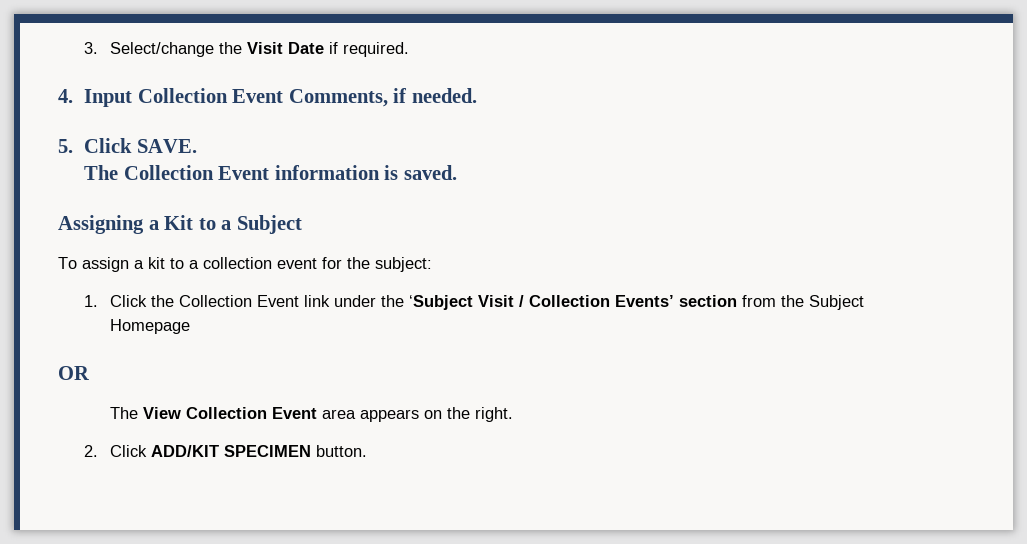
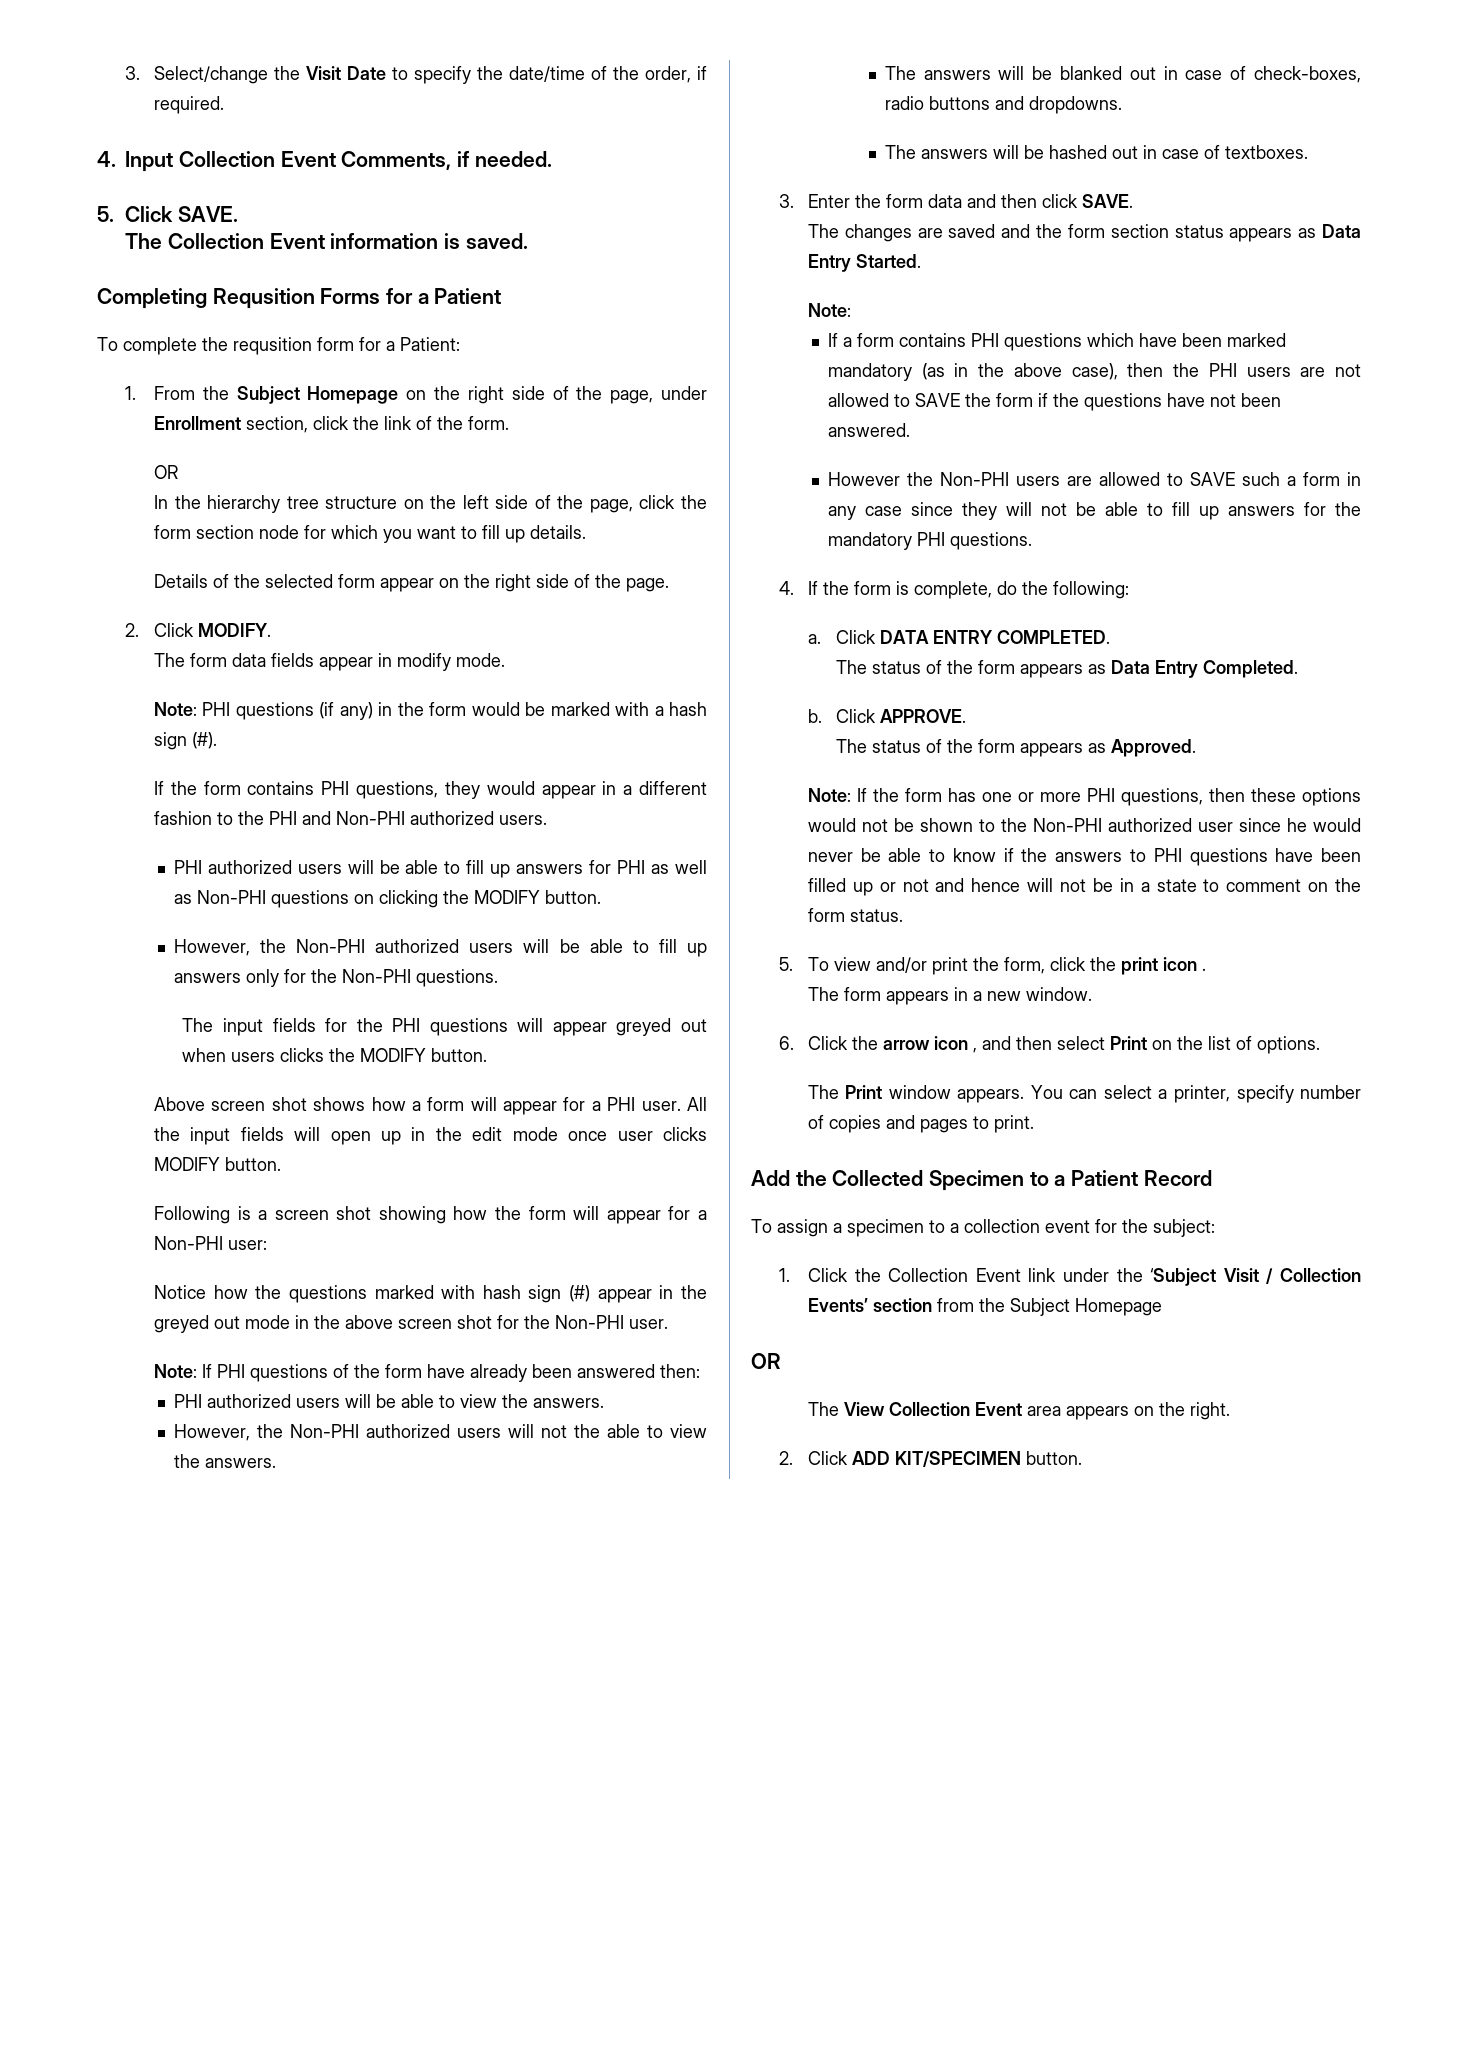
(325, 48) none -> [391,66,691,84] to specify the date/time of the order,
[58,215,302,234] Assigning a Kit to a Subject -> [97,288,502,309] [97,337,460,355] [125,386,707,404] [153,416,509,433] [153,465,178,479] [153,495,707,513] [153,525,586,543] [153,574,669,592] [125,623,271,637] [153,653,505,671] [153,702,707,720] [153,732,217,750] [153,781,707,799] [153,811,547,825] [173,860,707,878] [173,890,601,908] [173,939,708,957] [173,969,498,987] [182,1018,707,1036] [182,1048,488,1062] [153,1097,707,1115] [153,1127,707,1145] [153,1157,281,1171] [153,1206,707,1224] [153,1236,267,1250] [153,1285,707,1303] [153,1315,668,1333] [153,1364,700,1382] [173,1394,604,1408] [173,1424,707,1441] [173,1454,276,1468] [884,66,1361,83] [884,96,1122,114] [884,145,1308,159] [779,194,1133,208] [807,224,1361,242] [807,254,921,272] [807,303,851,317] [827,333,1286,351] [827,363,1361,381] [827,393,1281,411] [827,423,910,437] [827,472,1361,486] [827,502,1361,520] [827,532,1032,550] [779,581,1129,599] [807,630,1111,644] [836,660,1299,678] [807,709,967,723] [836,739,1197,757] [807,788,1361,806] [807,818,1361,832] [807,848,1361,866] [807,878,1361,896] [807,908,903,922] [779,957,1206,975] [807,987,1092,1005] [779,1036,1320,1054] [807,1085,1361,1103] [807,1115,1034,1133] [751,1170,1212,1191] Completing Requsition Forms for a Patient // To complete the requsition form for a Patient: // 1. From the Subject Homepage on the right side of the page, under Enrollment section, click the link of the form. // OR // In the hierarchy tree structure on the left side of the page, click the form section node for which you want to fill up details. // Details of the selected form appear on the right side of the page. // 2. Click MODIFY. // The form data fields appear in modify mode. // Note: PHI questions (if any) in the form would be marked with a hash sign (#). // If the form contains PHI questions, they would appear in a different fashion to the PHI and Non-PHI authorized users. // PHI authorized users will be able to fill up answers for PHI as well as Non-PHI questions on clicking the MODIFY button. // However, the Non-PHI authorized users will be able to fill up answers only for the Non-PHI questions. // The input fields for the PHI questions will appear greyed out when users clicks the MODIFY button. // Above screen shot shows how a form will appear for a PHI user. All the input fields will open up in the edit mode once user clicks MODIFY button. // Following is a screen shot showing how the form will appear for a Non-PHI user: // Notice how the questions marked with hash sign (#) appear in the greyed out mode in the above screen shot for the Non-PHI user. // Note: If PHI questions of the form have already been answered then: // PHI authorized users will be able to view the answers. // However, the Non-PHI authorized users will not the able to view the answers. // The answers will be blanked out in case of check-boxes, radio buttons and dropdowns. // The answers will be hashed out in case of textboxes. // 3. Enter the form data and then click SAVE. // The changes are saved and the form section status appears as Data Entry Started. // Note: // If a form contains PHI questions which have been marked mandatory (as in the above case), then the PHI users are not allowed to SAVE the form if the questions have not been answered. // However the Non-PHI users are allowed to SAVE such a form in any case since they will not be able to fill up answers for the mandatory PHI questions. // 4. If the form is complete, do the following: // a. Click DATA ENTRY COMPLETED. // The status of the form appears as Data Entry Completed. // b. Click APPROVE. // The status of the form appears as Approved. // Note: If the form has one or more PHI questions, then these options would not be shown to the Non-PHI authorized user since he would never be able to know if the answers to PHI questions have been filled up or not and hence will not be in a state to comment on the form status. // 5. To view and/or print the form, click the print icon . // The form appears in a new window. // 6. Click the arrow icon , and then select Print on the list of options. // The Print window appears. You can select a printer, specify number of copies and pages to print. // Add the Collected Specimen to a Patient Record
[148,257,165,269] kit -> [847,1219,924,1237] specimen
[151,445,312,457] ADD/KIT SPECIMEN -> [851,1451,1021,1467] ADD KIT/SPECIMEN

